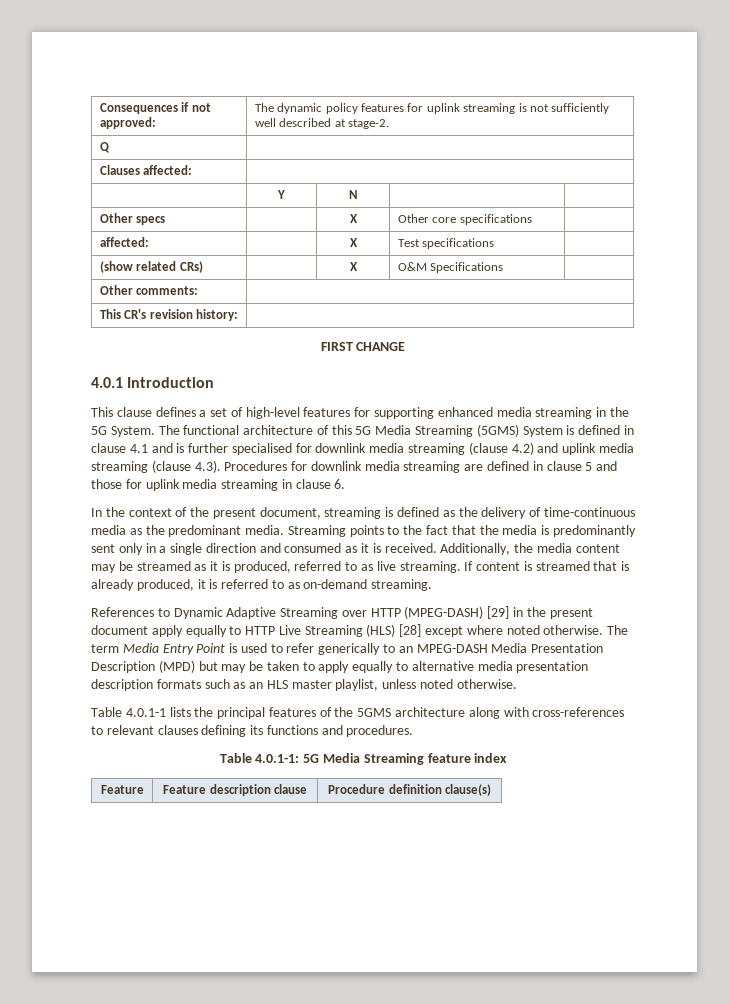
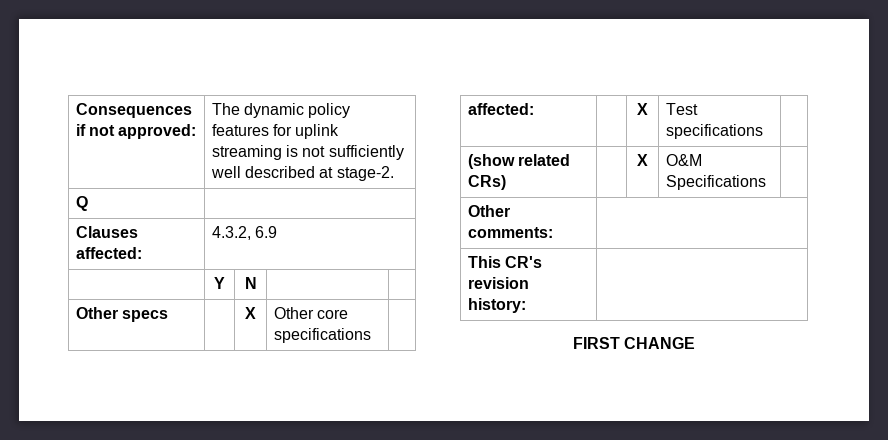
(193, 170) none -> [211,226,277,240] 4.3.2, 6.9
[91,377,215,388] [91,407,629,419] [91,424,634,437] [91,442,634,455] [91,460,618,473] [91,479,346,491] [91,507,635,519] [91,525,636,537] [91,543,620,555] [91,561,630,573] [91,579,433,591] [91,606,593,619] [91,624,629,637] [91,643,604,655] [91,660,589,673] [91,679,517,691] [91,707,625,719] [91,725,414,737] [219,753,508,765] [100,785,144,794] [163,784,307,796] [328,784,491,796] // 4.0.1 Introduction // This clause defines a set of high-level features for supporting enhanced media streaming in the 5G System. The functional architecture of this 5G Media Streaming (5GMS) System is defined in clause 4.1 and is further specialised for downlink media streaming (clause 4.2) and uplink media streaming (clause 4.3). Procedures for downlink media streaming are defined in clause 5 and those for uplink media streaming in clause 6. // In the context of the present document, streaming is defined as the delivery of time-continuous media as the predominant media. Streaming points to the fact that the media is predominantly sent only in a single direction and consumed as it is received. Additionally, the media content may be streamed as it is produced, referred to as live streaming. If content is streamed that is already produced, it is referred to as on-demand streaming. // References to Dynamic Adaptive Streaming over HTTP (MPEG-DASH) [29] in the present document apply equally to HTTP Live Streaming (HLS) [28] except where noted otherwise. The term Media Entry Point is used to refer generically to an MPEG-DASH Media Presentation Description (MPD) but may be taken to apply equally to alternative media presentation description formats such as an HLS master playlist, unless noted otherwise. // Table 4.0.1-1 lists the principal features of the 5GMS architecture along with cross-references to relevant clauses defining its functions and procedures. // Table 4.0.1-1: 5G Media Streaming feature index // Feature | Feature description clause | Procedure definition clause(s) -> (696, 343) none

